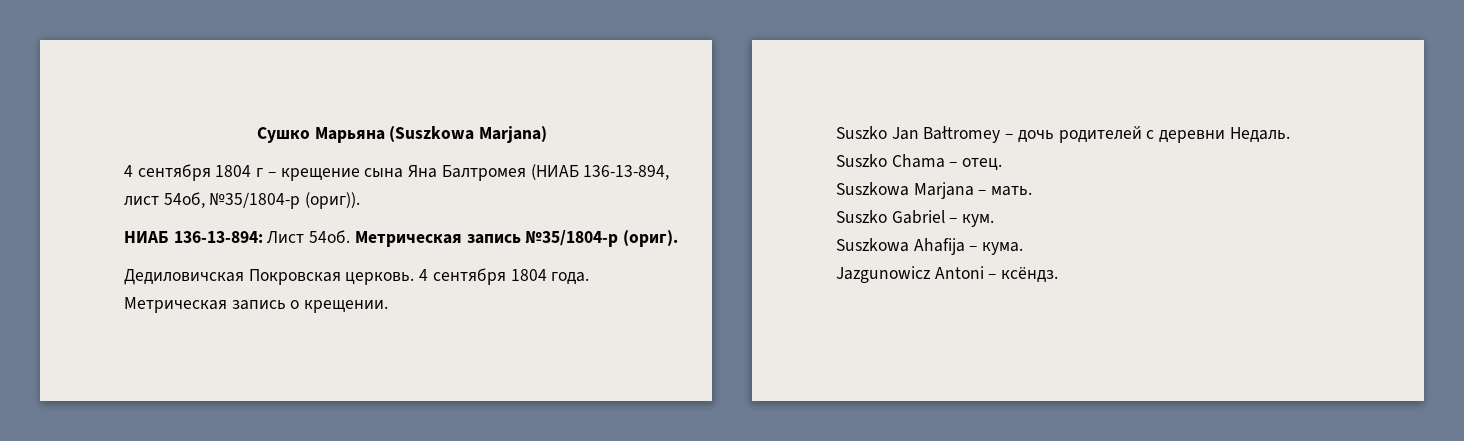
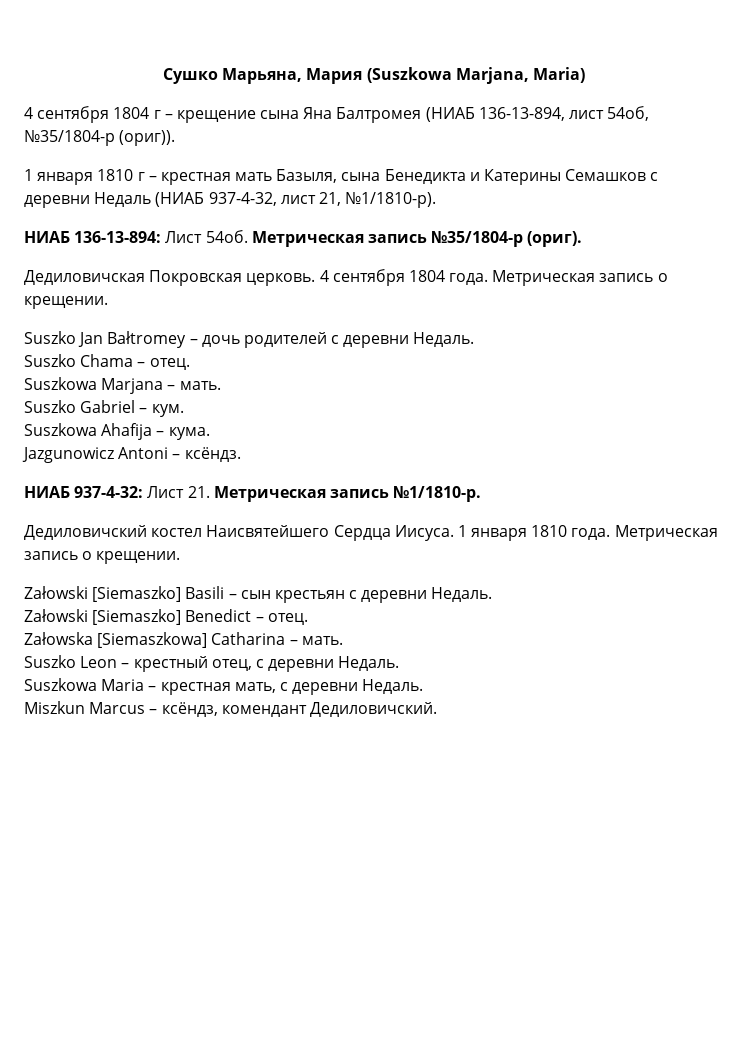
[314,126,548,143] Марьяна (Suszkowa Marjana) -> [222,67,585,84] Марьяна, Мария (Suszkowa Marjana, Maria)
(361, 200) none -> [24,169,659,185] [24,192,437,208] // 1 января 1810 г – крестная мать Базыля, сына Бенедикта и Катерины Семашков с деревни Недаль (НИАБ 937-4-32, лист 21, №1/1810-р).
(1059, 275) none -> [24,486,482,502] [24,525,718,541] [24,551,181,564] [24,586,493,603] [24,609,308,625] [24,632,343,648] [24,655,400,672] [24,678,424,695] [24,701,437,717] // НИАБ 937-4-32: Лист 21. Метрическая запись №1/1810-р. // Дедиловичский костел Наисвятейшего Сердца Иисуса. 1 января 1810 года. Метрическая запись о крещении. // Załowski [Siemaszko] Basili – сын крестьян с деревни Недаль. // Załowski [Siemaszko] Benedict – отец. // Załowska [Siemaszkowa] Catharina – мать. // Suszko Leon – крестный отец, с деревни Недаль. // Suszkowa Maria – крестная мать, с деревни Недаль. // Miszkun Marcus – ксёндз, комендант Дедиловичский.

